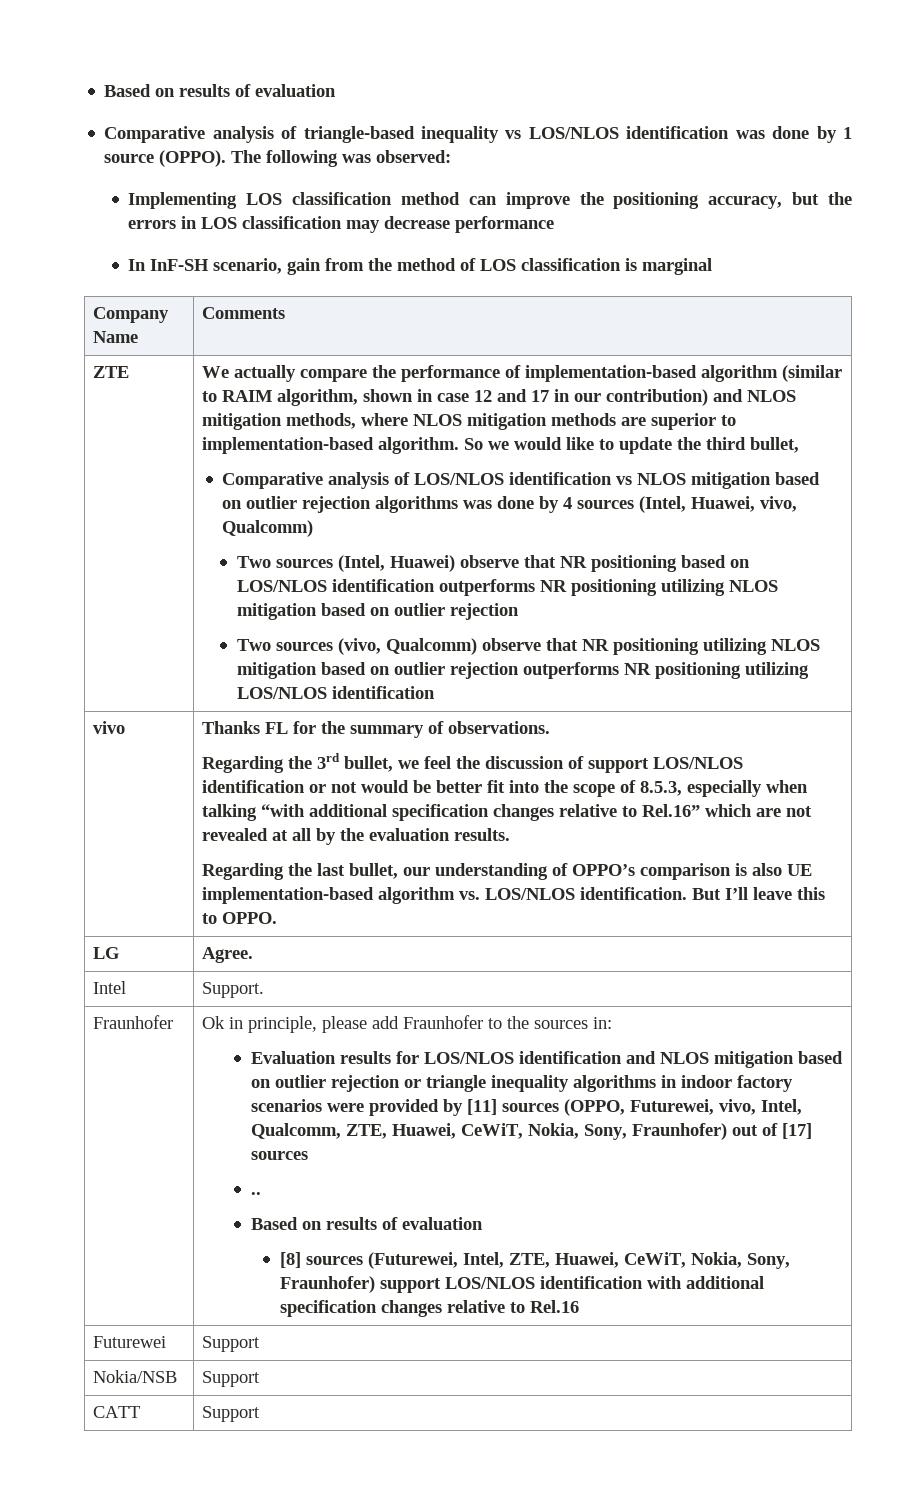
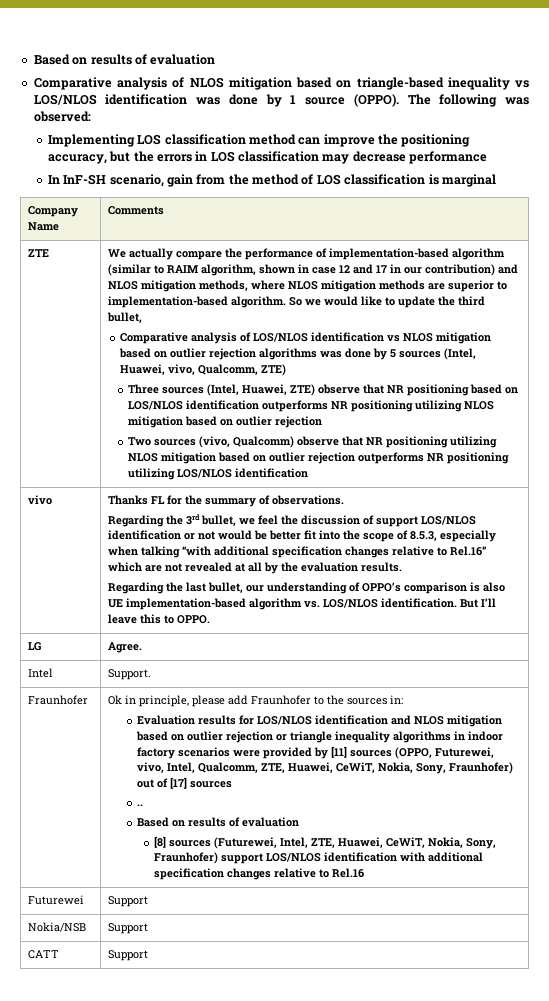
(298, 132) none -> [189,77,352,90] NLOS mitigation based on
[563,497,573,509] 4 -> [389,349,396,358] 5
[222,520,314,537] [236,555,455,572] Qualcomm) // Two sources (Intel, Huawei) -> [197,364,286,376] [128,384,316,396] Qualcomm, ZTE) // Three sources (Intel, Huawei, ZTE)

